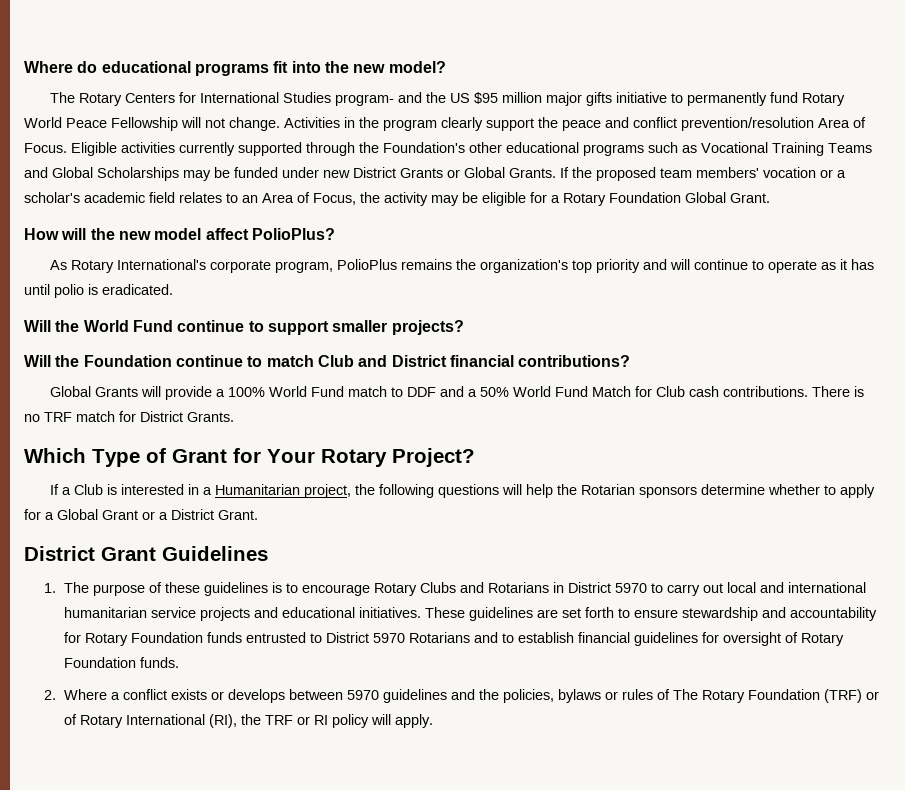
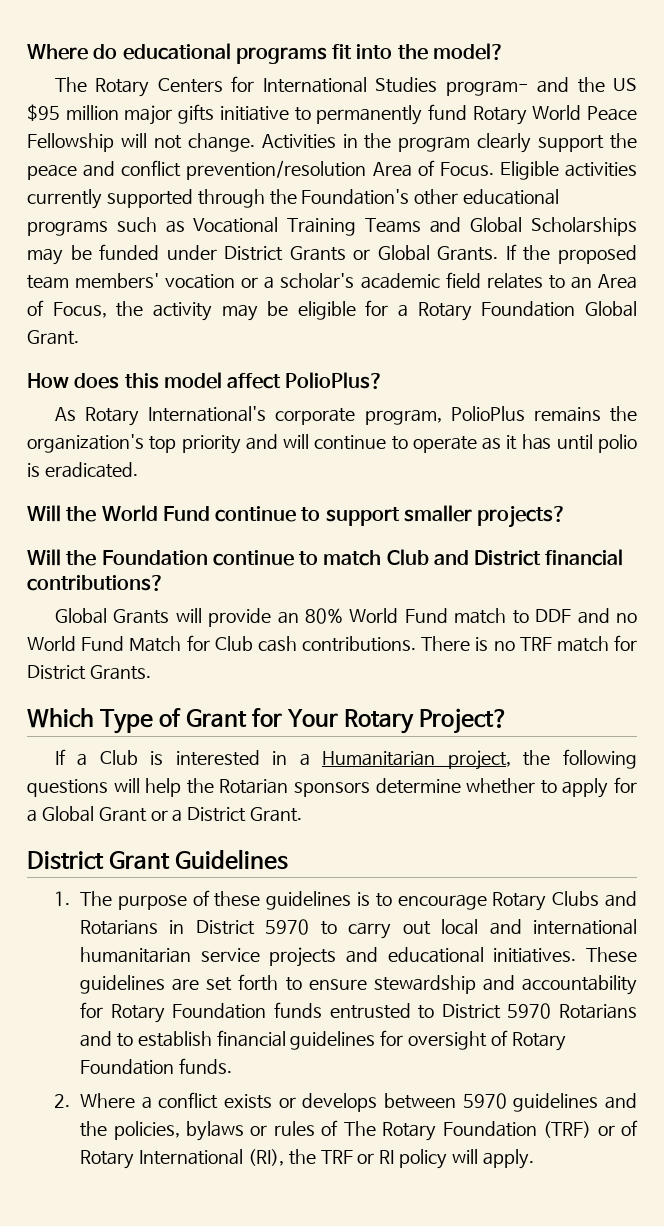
[353,64,386,73] new -> (428, 52) none
[323,170,350,178] new -> (217, 252) none
[61,228,151,240] will the new -> [74,373,159,389] does this
[216,387,266,397] a 100% -> [277,608,344,624] an 80%
[468,387,510,397] a 50% -> [616,613,638,623] no

